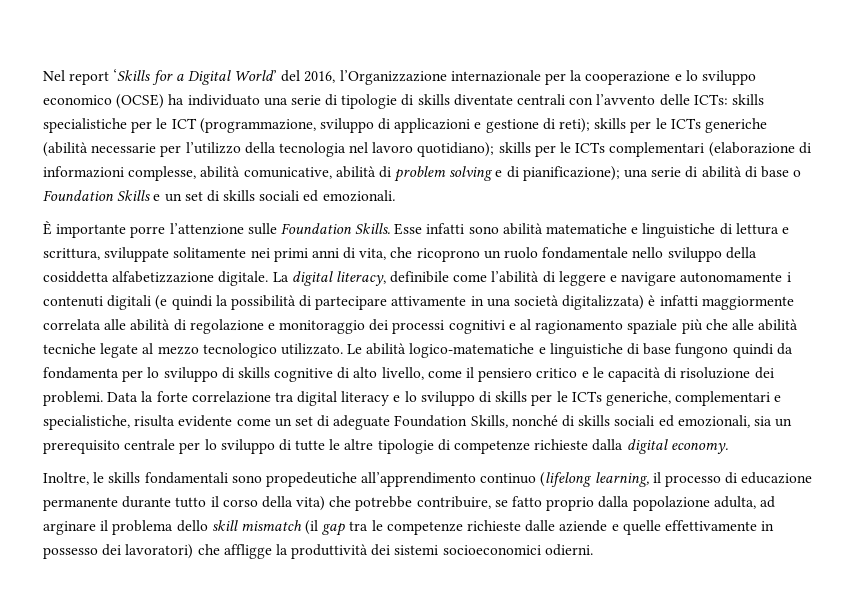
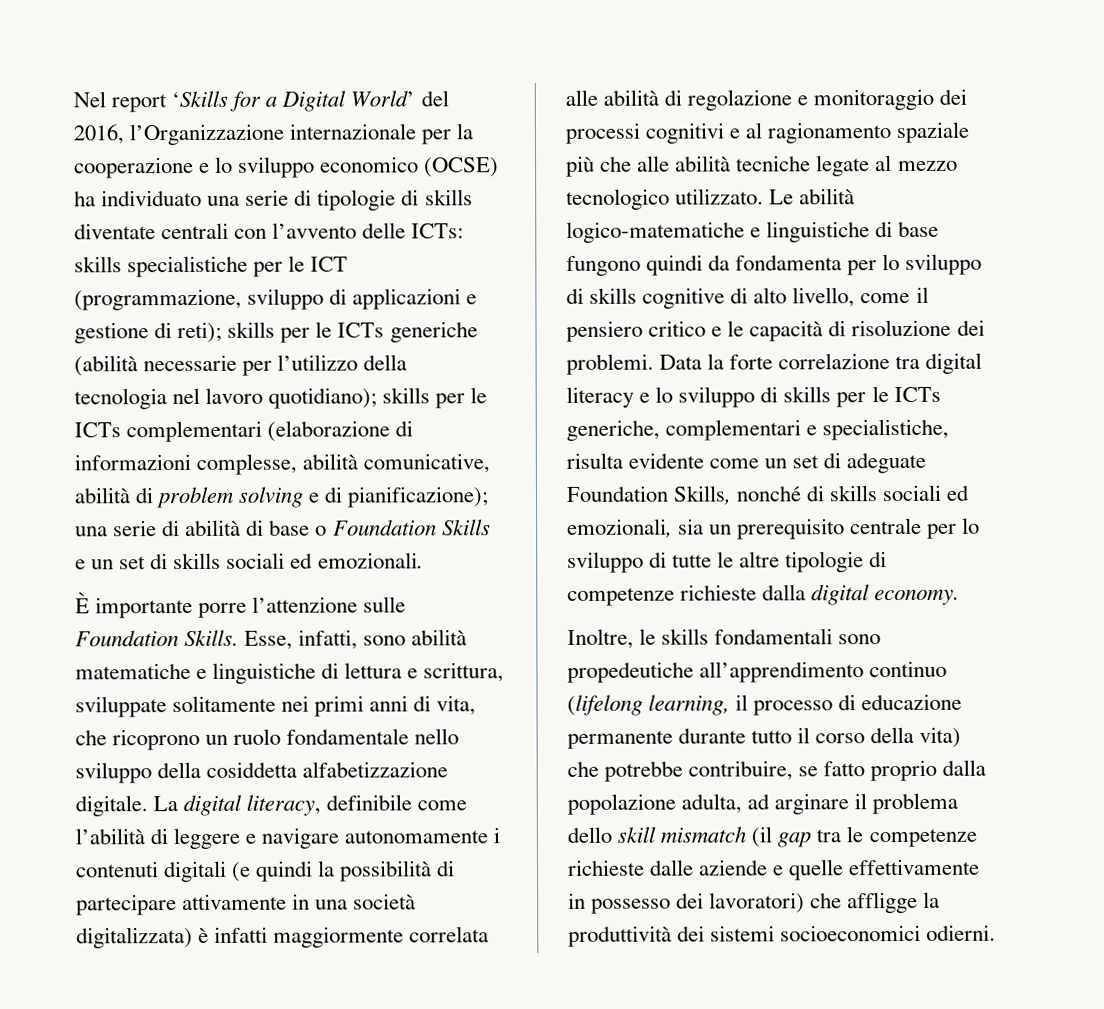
[394,223,465,235] Esse infatti -> [244,629,359,650] Esse, infatti,

